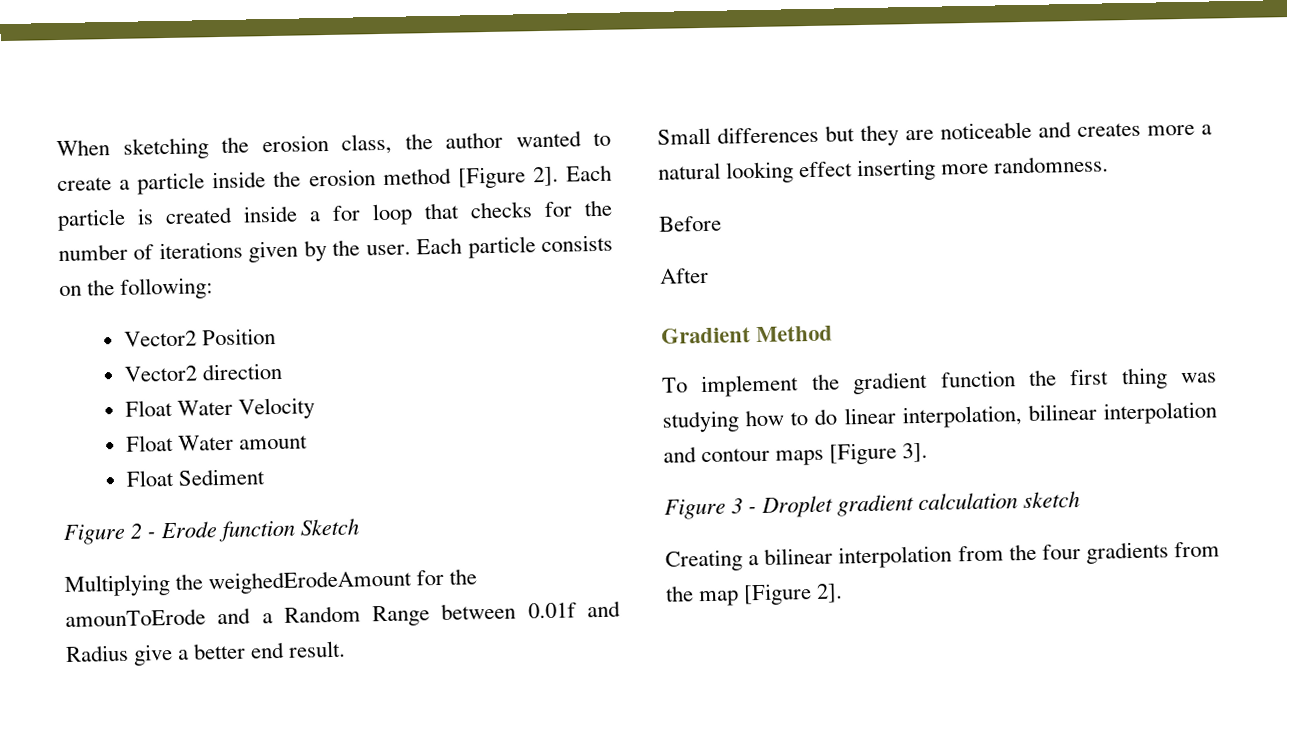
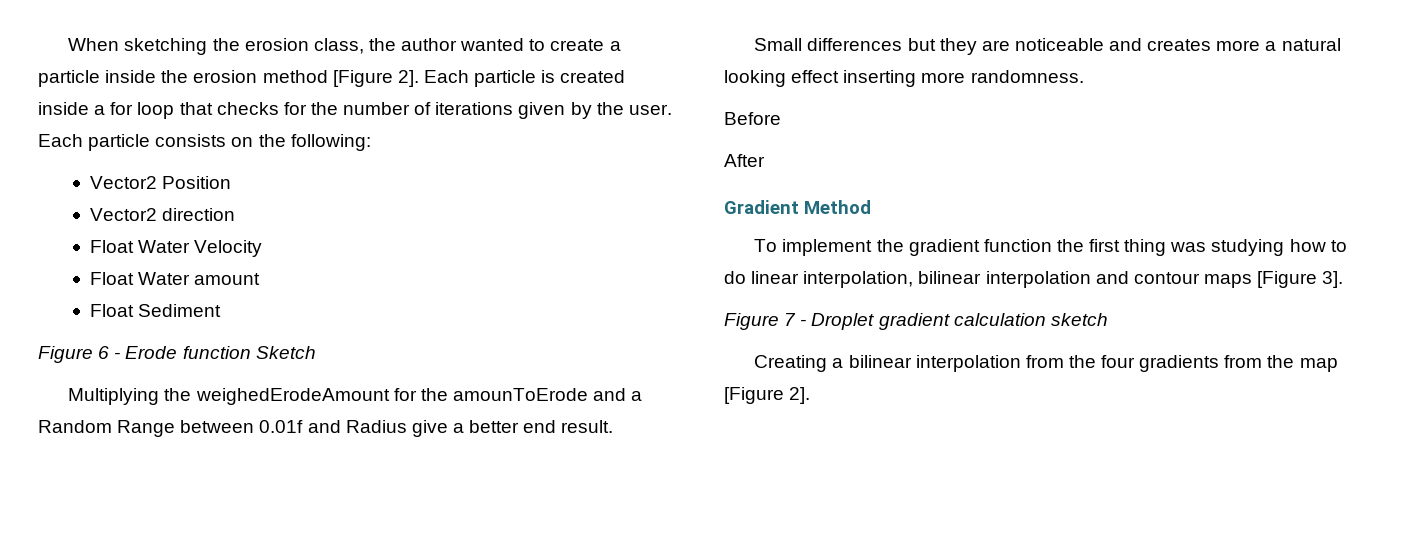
[130,523,143,539] 2 -> [98,346,110,359] 6
[731,498,744,514] 3 -> [784,313,797,326] 7

